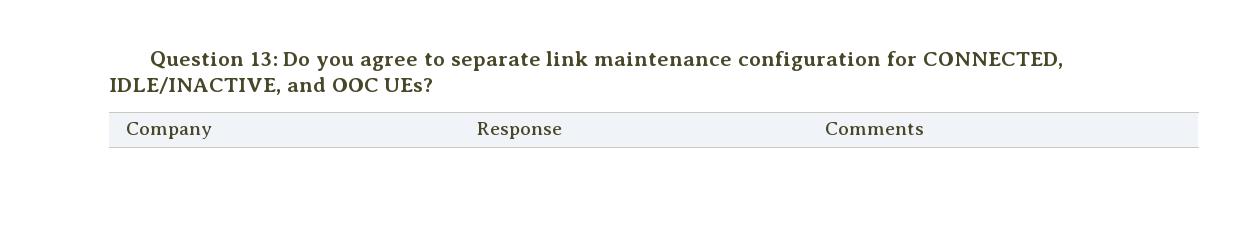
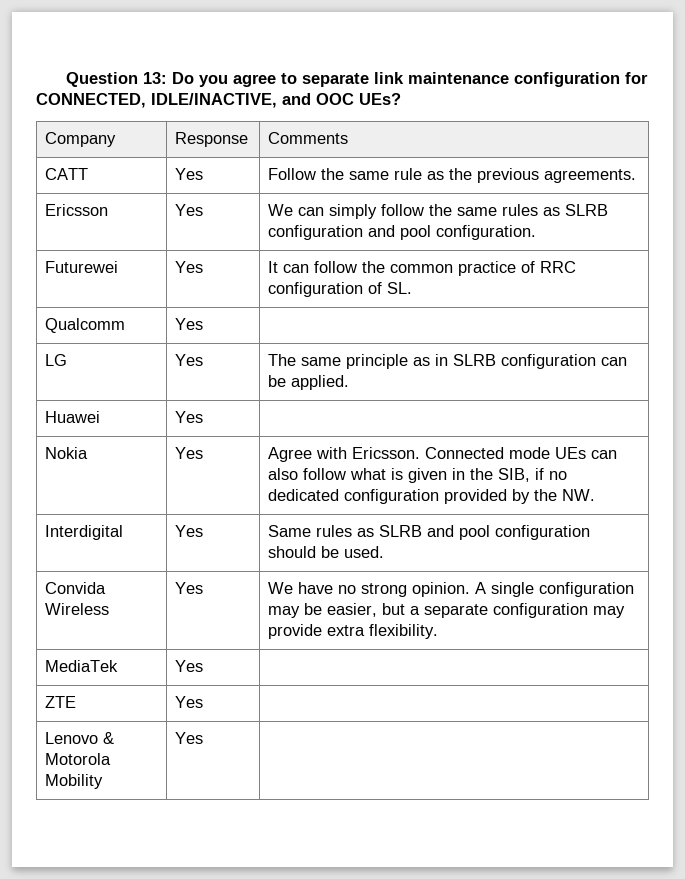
(924, 128) none -> [45,168,89,180] [175,168,204,180] [268,168,637,183] [45,204,109,216] [175,204,204,216] [268,204,609,219] [268,225,537,240] [45,261,119,273] [175,261,204,273] [268,261,577,276] [268,282,413,297] [45,318,126,333] [175,318,204,330] [45,354,68,366] [175,354,204,366] [268,354,628,369] [268,375,350,390] [45,411,101,423] [175,411,204,423] [45,447,89,459] [175,447,204,459] [268,447,618,462] [268,468,568,483] [268,489,596,504] [45,525,124,540] [175,525,204,537] [268,525,591,540] [268,546,385,558] [45,582,107,594] [45,603,110,615] [175,582,204,594] [268,582,635,597] [268,603,626,618] [268,624,439,639] [45,660,119,672] [175,660,204,672] [45,696,77,708] [175,696,204,708] [45,732,115,744] [45,753,112,765] [45,774,104,789] [175,732,204,744] // CATT | Yes | Follow the same rule as the previous agreements. // Ericsson | Yes | We can simply follow the same rules as SLRB configuration and pool configuration. // Futurewei | Yes | It can follow the common practice of RRC configuration of SL. // Qualcomm | Yes | // LG | Yes | The same principle as in SLRB configuration can be applied. // Huawei | Yes | // Nokia | Yes | Agree with Ericsson. Connected mode UEs can also follow what is given in the SIB, if no dedicated configuration provided by the NW. // Interdigital | Yes | Same rules as SLRB and pool configuration should be used. // Convida Wireless | Yes | We have no strong opinion. A single configuration may be easier, but a separate configuration may provide extra flexibility. // MediaTek | Yes | // ZTE | Yes | // Lenovo & Motorola Mobility | Yes |

